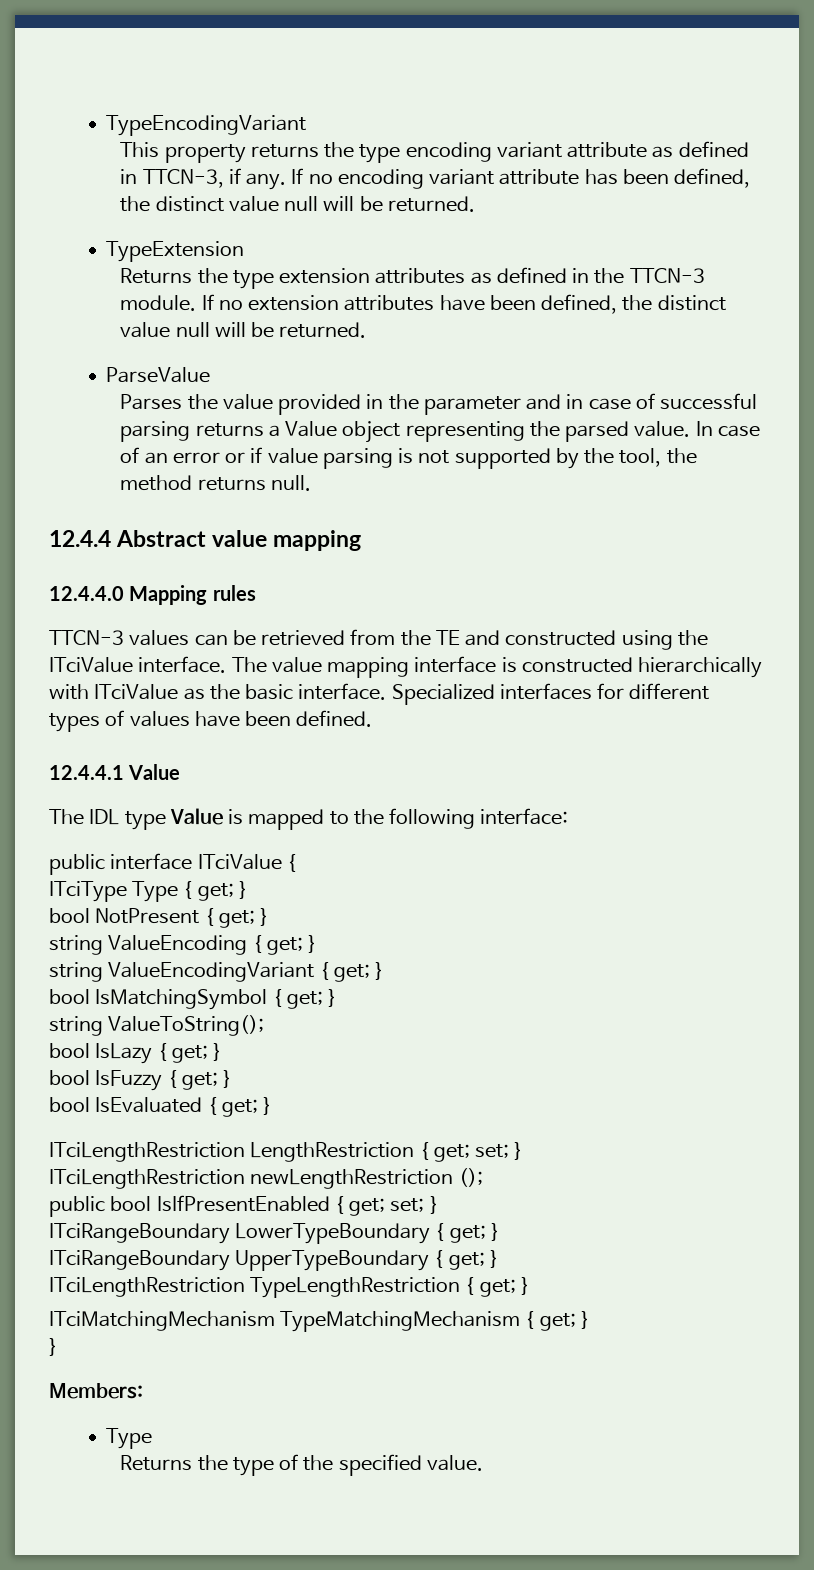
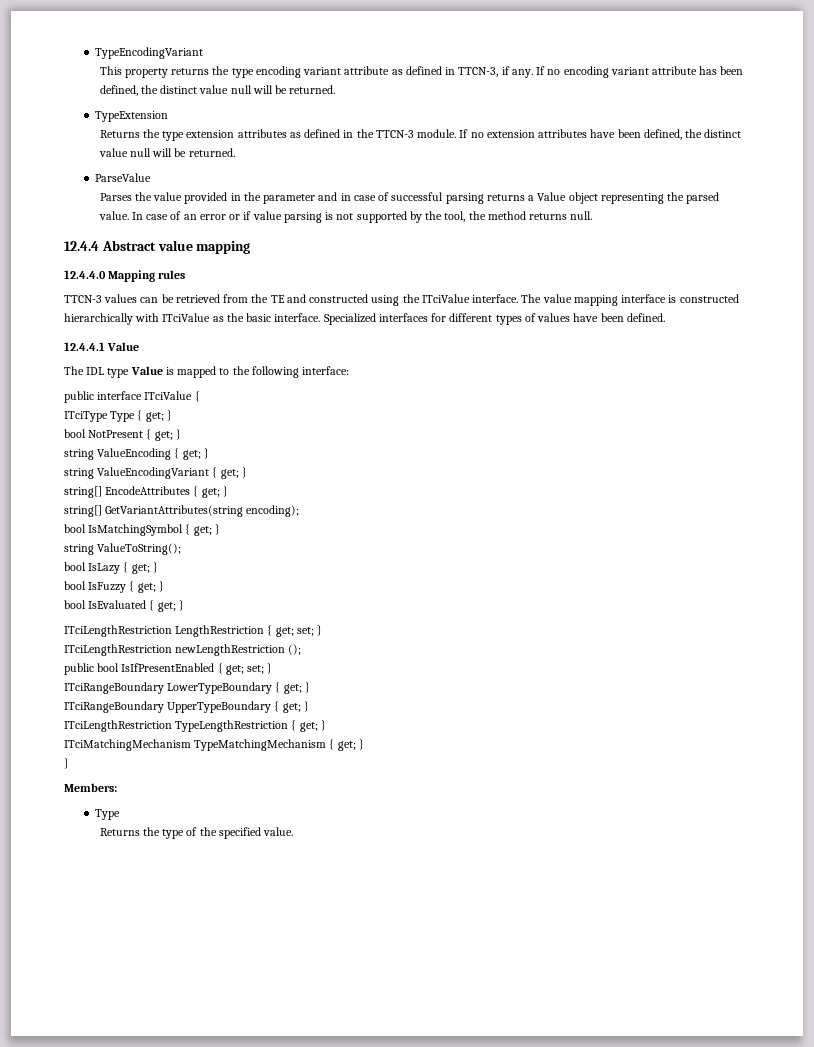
(385, 971) none -> [64,486,228,498] [64,505,300,517] // string[] EncodeAttributes { get; } // string[] GetVariantAttributes(string encoding);

